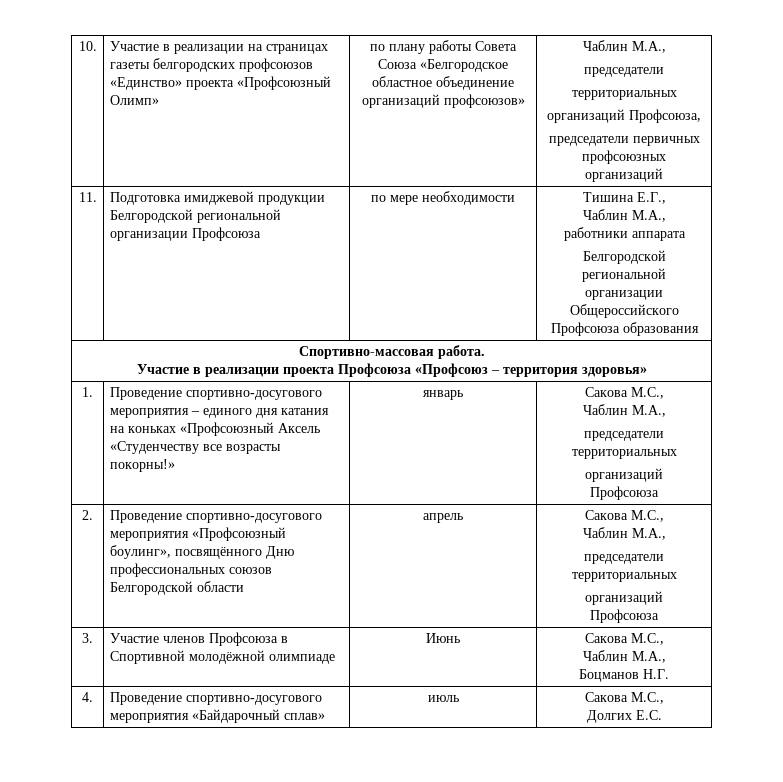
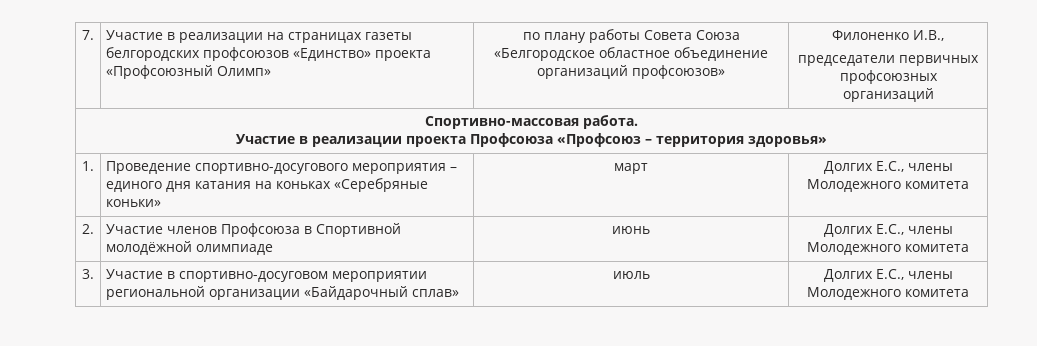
[78,41,97,51] 10. -> [82,30,94,40] 7.
[582,40,666,53] [584,67,664,77] [571,90,677,100] [547,109,701,123] [548,136,700,146] [582,150,666,164] [585,168,663,182] [78,192,97,202] [109,191,325,205] [109,209,281,223] [109,227,261,241] [371,191,515,205] [582,192,666,204] [582,209,666,222] [563,227,686,241] [582,250,666,264] [582,268,666,282] [585,290,663,300] [569,304,679,318] [550,322,699,336] Чаблин М.А., // председатели // территориальных // организаций Профсоюза, // председатели первичных профсоюзных организаций // 11. | Подготовка имиджевой продукции Белгородской региональной организации Профсоюза | по мере необходимости | Тишина Е.Г., // Чаблин М.А., // работники аппарата // Белгородской региональной организации Общероссийского Профсоюза образования -> [832,30,944,41] [798,55,979,66] [839,70,938,84] [842,88,934,102] Филоненко И.В., // председатели первичных профсоюзных организаций
[179,422,320,436] [109,441,281,454] [109,459,175,472] [423,390,463,400] [584,387,664,399] [582,404,666,417] [584,431,664,441] [571,449,677,459] [585,468,663,482] [590,486,659,500] [82,510,93,520] [109,510,322,523] [109,527,286,541] [109,545,294,559] [109,563,272,577] [109,581,244,595] [423,513,463,523] [584,510,664,522] [582,527,666,540] [584,554,664,564] [571,572,677,582] [585,591,663,605] [590,609,659,623] [82,633,93,643] «Профсоюзный Аксель «Студенчеству все возрасты покорны!» | январь | Сакова М.С., // Чаблин М.А., // председатели территориальных // организаций // Профсоюза // 2. | Проведение спортивно-досугового мероприятия «Профсоюзный боулинг», посвящённого Дню профессиональных союзов Белгородской области | апрель | Сакова М.С., // Чаблин М.А., // председатели территориальных // организаций // Профсоюза // 3. -> [334,178,429,192] [106,199,162,207] [614,163,648,174] [823,161,953,174] [807,179,969,192] [82,224,94,234] «Серебряные коньки» | март | Долгих Е.С., члены Молодежного комитета // 2.
[426,633,460,643] [584,633,664,645] [582,650,666,663] [579,669,669,682] [82,692,93,702] [109,692,322,705] [109,709,325,723] [427,695,459,702] [584,692,664,704] [586,710,662,723] Июнь | Сакова М.С., // Чаблин М.А., // Боцманов Н.Г. // 4. | Проведение спортивно-досугового мероприятия «Байдарочный сплав» | июль | Сакова М.С., // Долгих Е.С. -> [612,226,650,234] [823,224,953,237] [807,242,969,255] [82,269,94,279] [106,269,428,282] [106,286,460,300] [612,271,650,279] [823,269,953,282] [807,287,969,300] июнь | Долгих Е.С., члены Молодежного комитета // 3. | Участие в спортивно-досуговом мероприятии региональной организации «Байдарочный сплав» | июль | Долгих Е.С., члены Молодежного комитета

